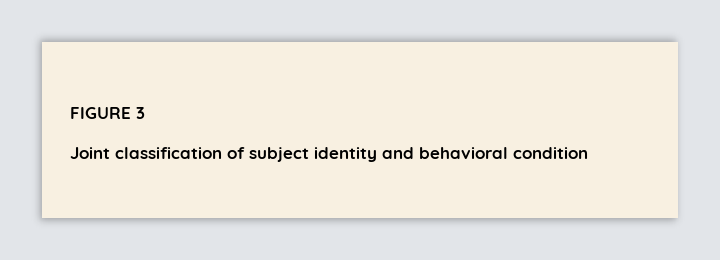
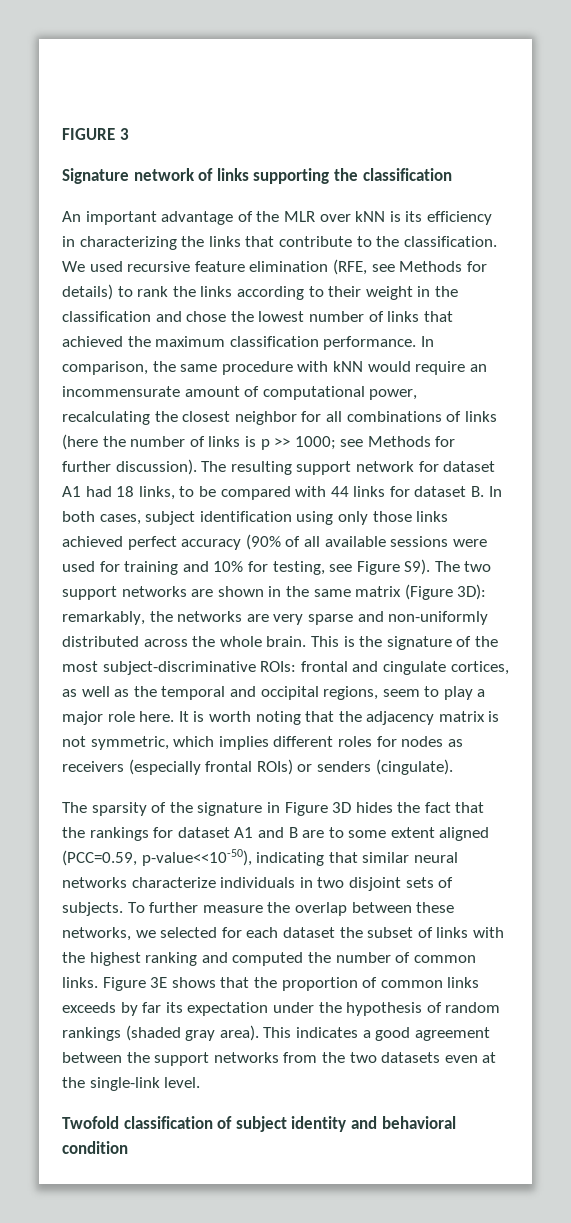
[70,147,110,159] Joint -> [62,168,452,184] [62,211,492,225] [62,236,497,250] [62,259,487,275] [62,284,458,300] [62,311,453,322] [62,336,434,350] [62,361,487,375] [62,386,418,400] [62,411,497,425] [62,434,456,450] [62,459,496,475] [62,486,502,500] [62,511,449,525] [62,534,487,550] [62,559,492,575] [62,584,487,600] [62,611,489,625] [62,636,498,650] [62,661,509,675] [62,686,486,700] [62,711,500,725] [62,736,463,750] [62,759,453,775] [62,802,485,816] [62,827,490,841] [62,849,458,866] [62,877,454,891] [62,902,455,916] [62,927,504,941] [62,952,476,966] [62,977,480,991] [62,1002,501,1016] [62,1025,490,1041] [62,1052,497,1066] [62,1077,201,1091] [62,1116,119,1129] Signature network of links supporting the classification // An important advantage of the MLR over kNN is its efficiency in characterizing the links that contribute to the classification. We used recursive feature elimination (RFE, see Methods for details) to rank the links according to their weight in the classification and chose the lowest number of links that achieved the maximum classification performance. In comparison, the same procedure with kNN would require an incommensurate amount of computational power, recalculating the closest neighbor for all combinations of links (here the number of links is p >> 1000; see Methods for further discussion). The resulting support network for dataset A1 had 18 links, to be compared with 44 links for dataset B. In both cases, subject identification using only those links achieved perfect accuracy (90% of all available sessions were used for training and 10% for testing, see Figure S9). The two support networks are shown in the same matrix (Figure 3D): remarkably, the networks are very sparse and non-uniformly distributed across the whole brain. This is the signature of the most subject-discriminative ROIs: frontal and cingulate cortices, as well as the temporal and occipital regions, seem to play a major role here. It is worth noting that the adjacency matrix is not symmetric, which implies different roles for nodes as receivers (especially frontal ROIs) or senders (cingulate). // The sparsity of the signature in Figure 3D hides the fact that the rankings for dataset A1 and B are to some extent aligned (PCC=0.59, p-value<<10-50), indicating that similar neural networks characterize individuals in two disjoint sets of subjects. To further measure the overlap between these networks, we selected for each dataset the subset of links with the highest ranking and computed the number of common links. Figure 3E shows that the proportion of common links exceeds by far its expectation under the hypothesis of random rankings (shaded gray area). This indicates a good agreement between the support networks from the two datasets even at the single-link level. // Twofold

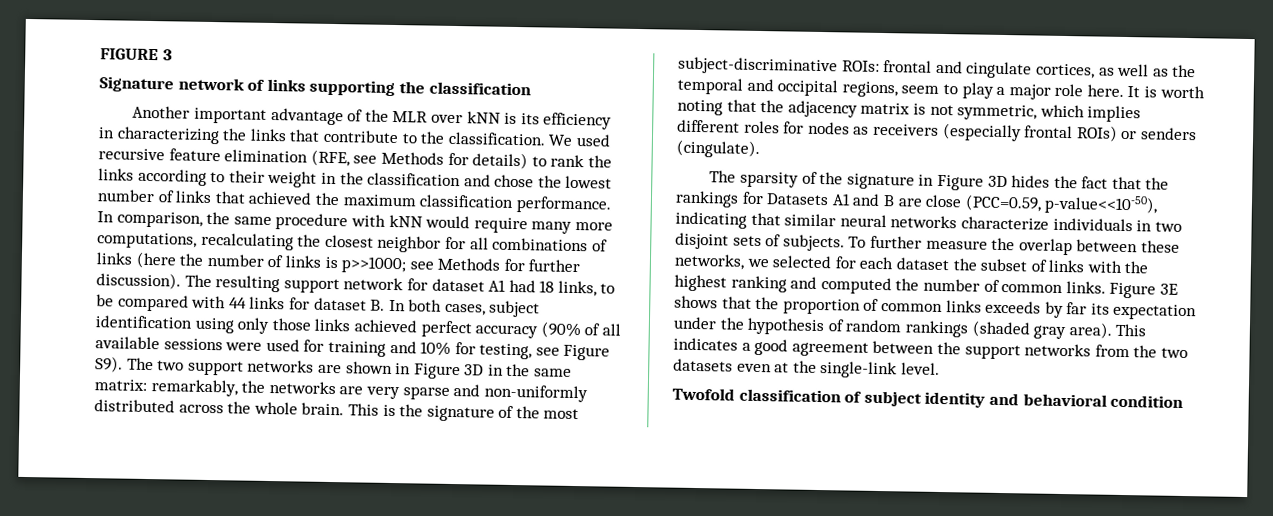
[62,211,81,222] An -> [132,105,191,119] Another
[469,364,487,372] [62,386,418,400] an incommensurate amount of computational power, -> [531,221,613,234] [97,232,197,249] many more computations,
[260,436,336,450] p >> 1000; -> [341,256,407,274] p>>1000;
[285,584,487,600] the same matrix (Figure 3D): -> [412,363,573,380] [94,379,147,391] Figure 3D in the same matrix:
[177,827,230,838] dataset -> [766,193,830,206] Datasets
[328,827,490,841] to some extent aligned -> [925,194,963,208] close

